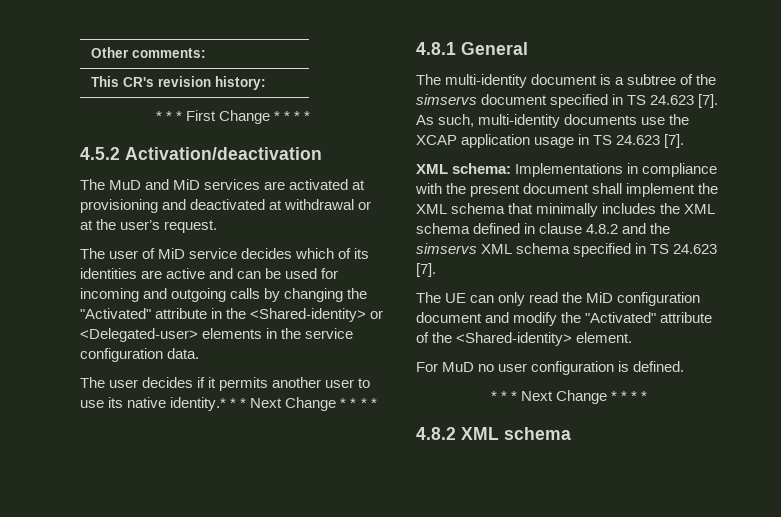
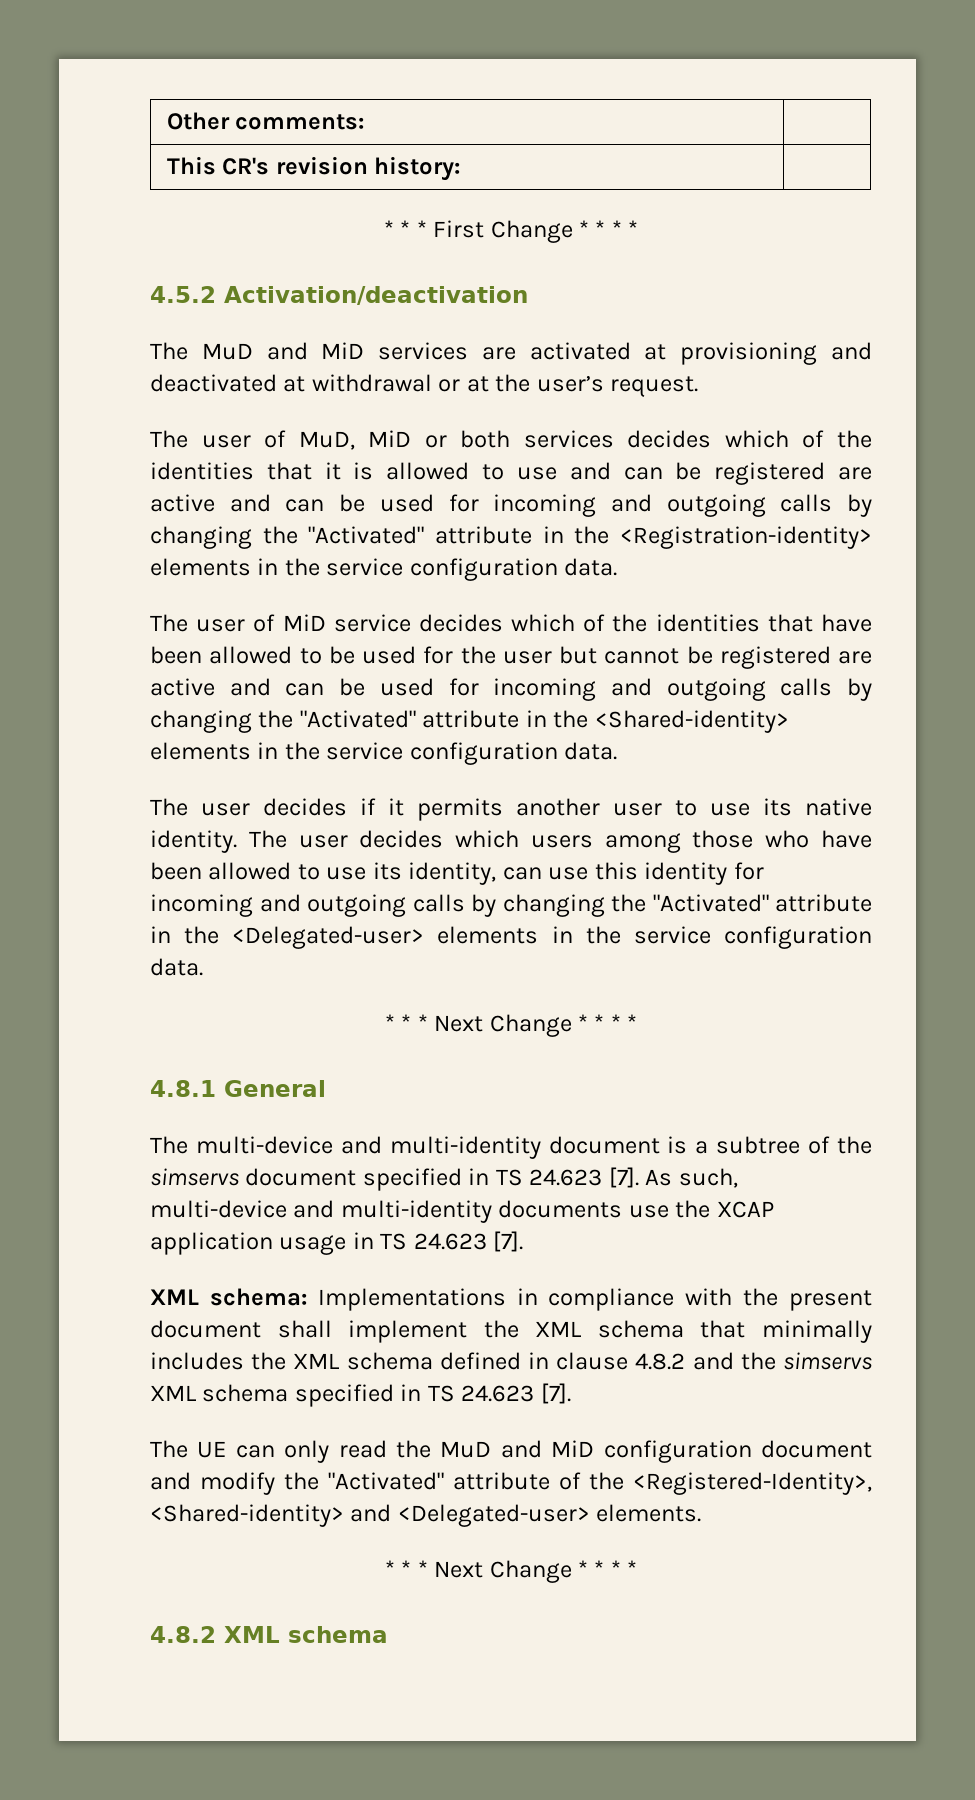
(218, 226) none -> [150,430,872,450] [150,462,872,485] [150,494,872,517] [150,526,873,549] [150,558,618,581] // The user of MuD, MiD or both services decides which of the identities that it is allowed to use and can be registered are active and can be used for incoming and outgoing calls by changing the "Activated" attribute in the <Registration-identity> elements in the service configuration data.
[354,248,370,259] [80,268,137,279] its identities -> [612,614,872,632] [150,646,831,669] the identities that have been allowed to be used for the user but cannot be registered
[370,310,384,319] [80,328,198,342] or <Delegated-user> -> (789, 721) none
[170,397,227,411] identity.* -> [150,830,872,853] [150,862,764,885] [150,894,872,917] [150,926,872,949] [150,958,203,976] [384,1014,395,1031] identity. The user decides which users among those who have been allowed to use its identity, can use this identity for incoming and outgoing calls by changing the "Activated" attribute in the <Delegated-user> elements in the service configuration data. // *
(441, 79) none -> [195,1136,382,1154] multi-device and
(475, 120) none -> [150,1200,335,1218] multi-device and
(583, 297) none -> [440,1440,542,1458] MuD and
[456,332,633,346] [416,361,685,375] <Shared-identity> element. // For MuD no user configuration is defined. -> [633,1472,872,1495] [150,1504,702,1527] <Registered-Identity>, <Shared-identity> and <Delegated-user> elements.

